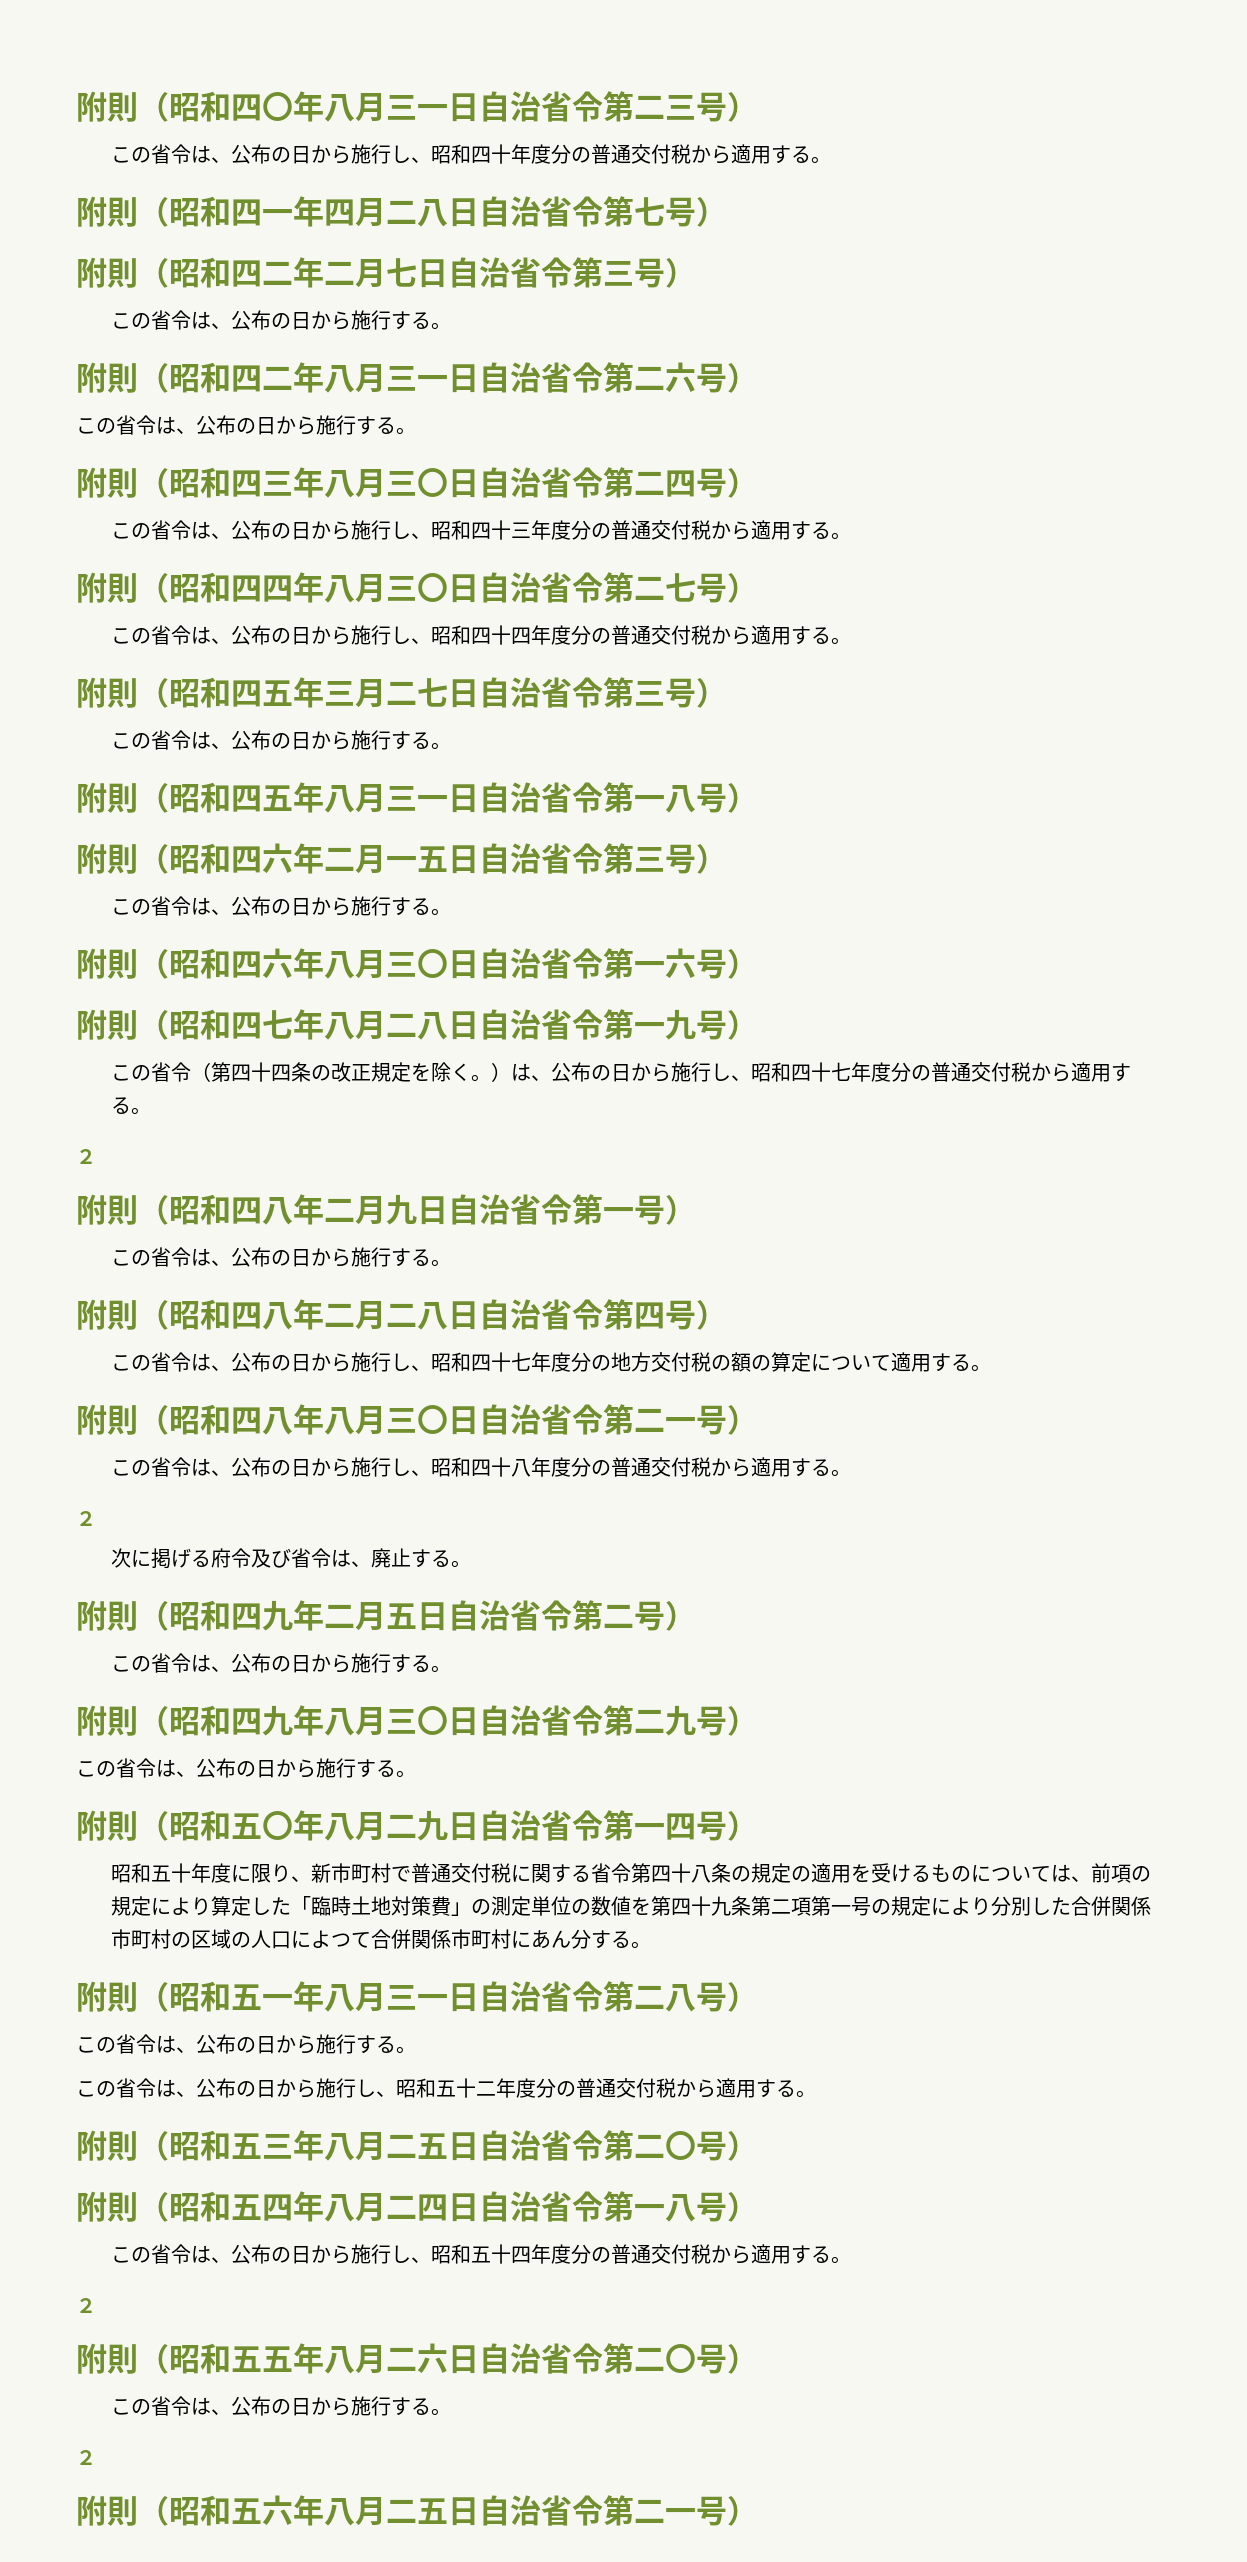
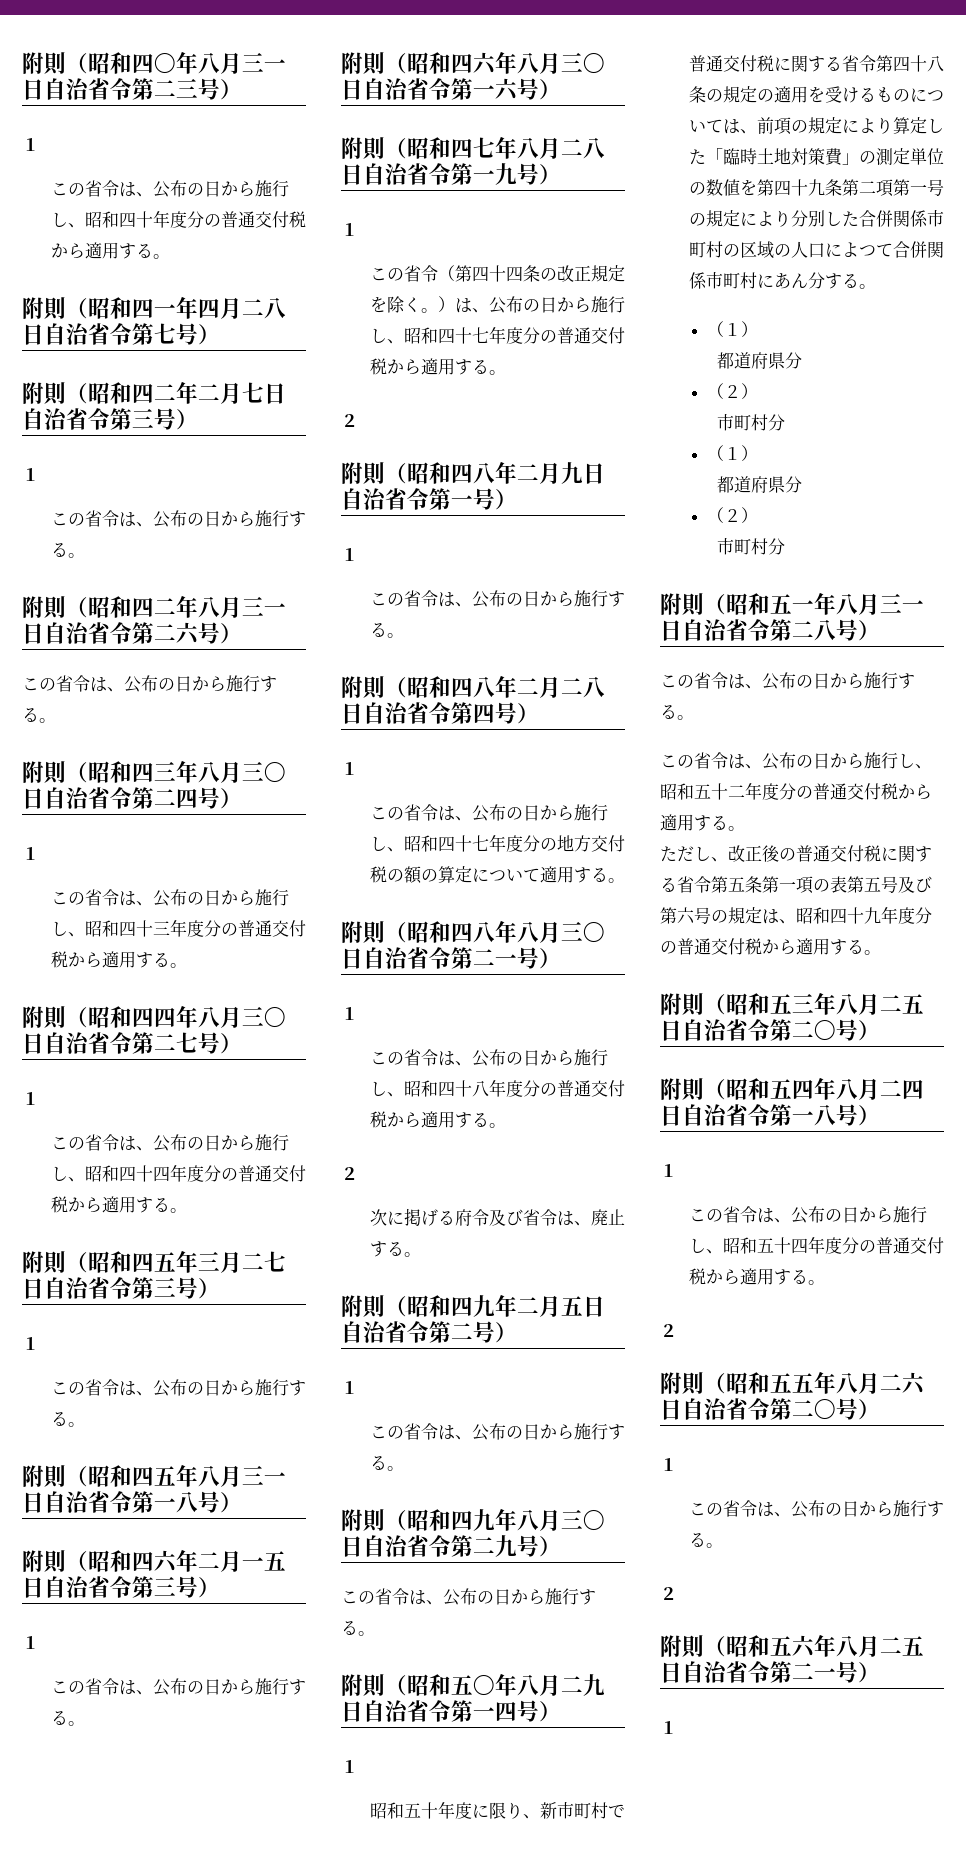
(758, 107) none -> [22,138,39,151] // １
(696, 273) none -> [22,468,39,481] // １
(758, 483) none -> [22,847,39,860] // １
(758, 588) none -> [22,1092,39,1105] // １
(727, 693) none -> [22,1337,39,1350] // １
(727, 859) none -> [22,1636,39,1649] // １
(758, 1025) none -> [341,223,358,236] // １
(696, 1210) none -> [341,548,358,561] // １
(727, 1315) none -> [341,762,358,775] // １
(758, 1420) none -> [341,1007,358,1020] // １
(696, 1616) none -> [341,1381,358,1394] // １
(758, 1826) none -> [341,1760,358,1773] // １
(652, 1945) none -> [707,321,759,337] [717,352,803,369] [707,383,759,399] [717,414,786,431] [707,445,759,461] [717,476,803,493] [707,507,759,523] [717,538,786,555] // （１） // 都道府県分 // （２） // 市町村分 // （１） // 都道府県分 // （２） // 市町村分
(816, 2094) none -> [660,845,932,862] [660,876,932,894] [660,906,932,924] [660,938,881,955] // ただし、改正後の普通交付税に関する省令第五条第一項の表第五号及び第六号の規定は、昭和四十九年度分の普通交付税から適用する。
(758, 2207) none -> [660,1164,677,1177] // １
(758, 2359) none -> [660,1458,677,1471] // １
(758, 2511) none -> [660,1721,677,1734] // １

